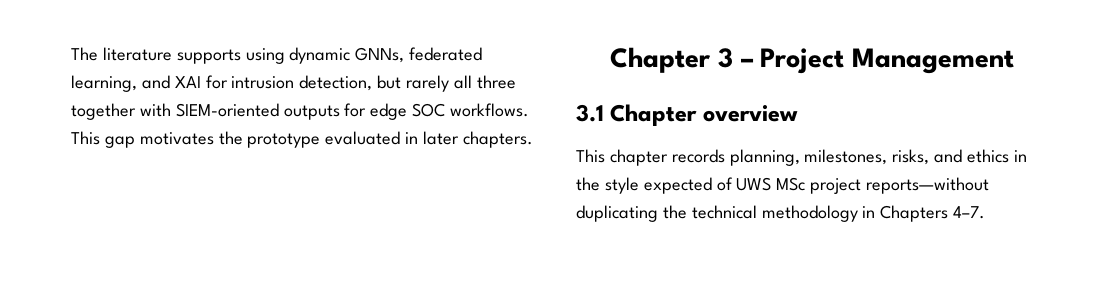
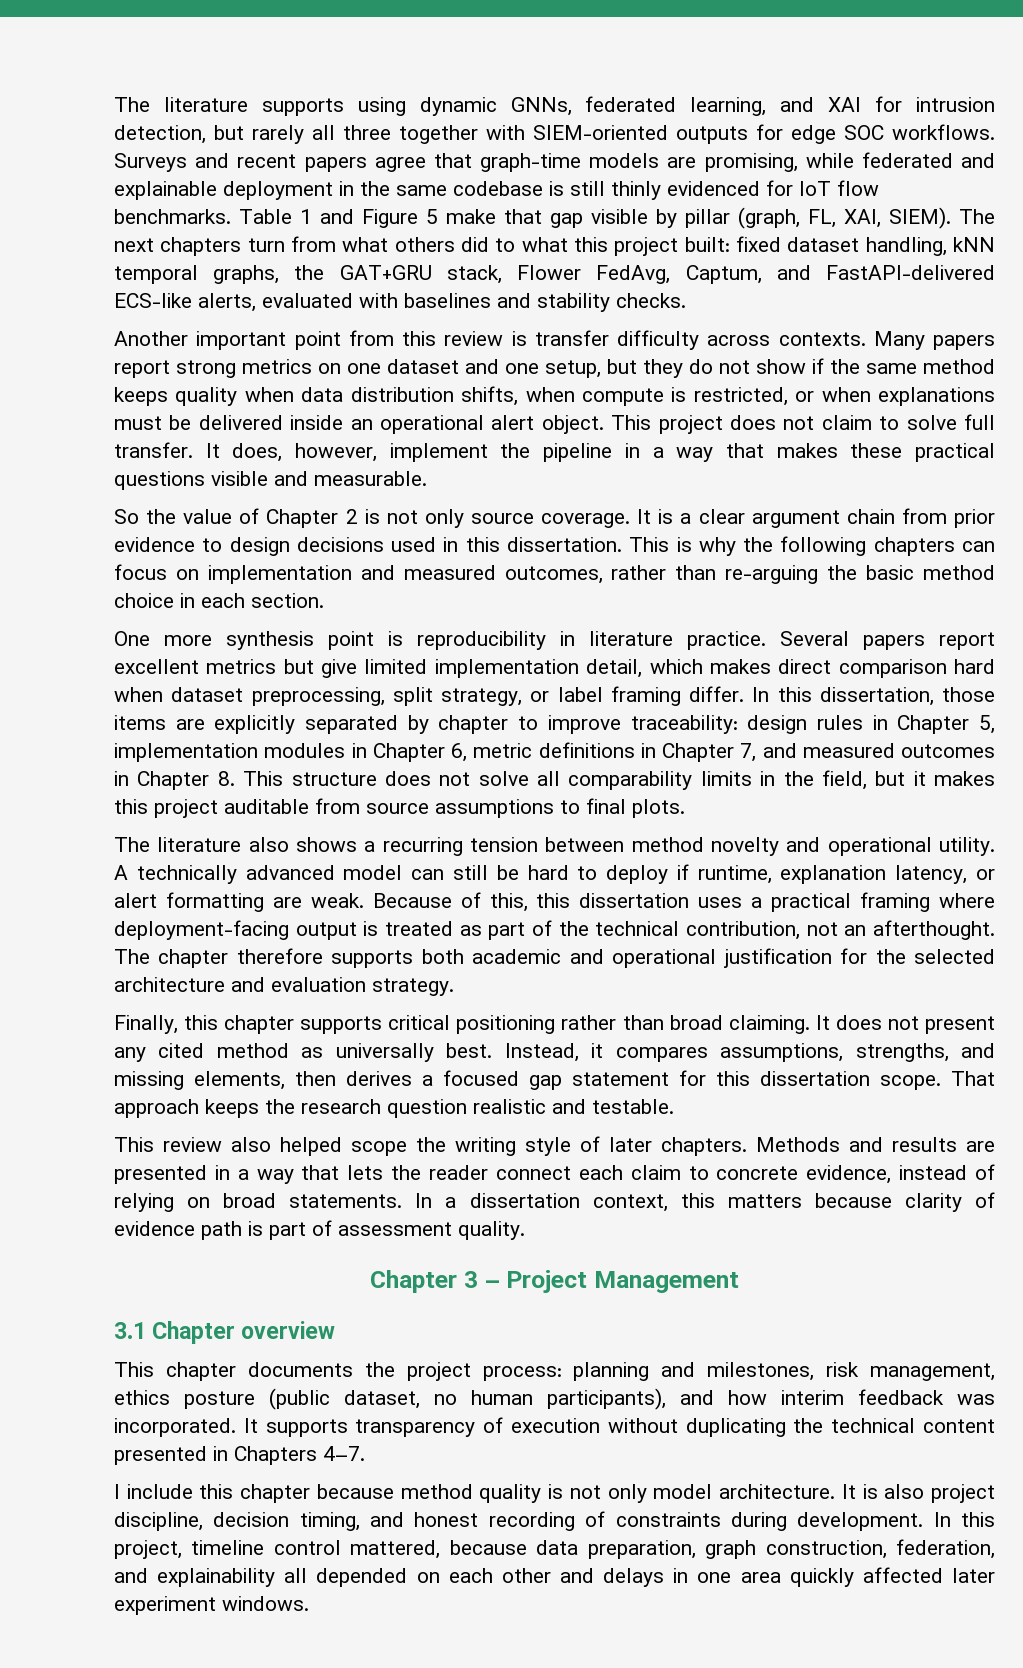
[71,131,533,148] This gap motivates the prototype evaluated in later chapters. -> [114,152,995,172] [114,180,879,200] [114,207,995,229] [114,236,996,256] [114,265,995,284] [114,293,686,312] [114,330,995,350] [114,358,995,378] [114,386,995,406] [114,414,995,434] [114,442,996,462] [114,471,427,490] [114,508,995,528] [114,536,996,556] [114,564,995,584] [114,593,324,608] [114,631,995,650] [114,659,996,678] [114,686,995,706] [114,715,996,734] [114,742,995,762] [114,770,995,790] [114,798,685,818] [114,837,996,856] [114,864,996,884] [114,892,995,912] [114,920,995,940] [114,948,996,968] [114,977,454,996] [114,1015,996,1034] [114,1043,995,1062] [114,1070,995,1090] [114,1099,674,1118] [114,1136,995,1156] [114,1164,996,1184] [114,1192,996,1212] [114,1220,525,1240] Surveys and recent papers agree that graph-time models are promising, while federated and explainable deployment in the same codebase is still thinly evidenced for IoT flow benchmarks. Table 1 and Figure 5 make that gap visible by pillar (graph, FL, XAI, SIEM). The next chapters turn from what others did to what this project built: fixed dataset handling, kNN temporal graphs, the GAT+GRU stack, Flower FedAvg, Captum, and FastAPI-delivered ECS-like alerts, evaluated with baselines and stability checks. // Another important point from this review is transfer difficulty across contexts. Many papers report strong metrics on one dataset and one setup, but they do not show if the same method keeps quality when data distribution shifts, when compute is restricted, or when explanations must be delivered inside an operational alert object. This project does not claim to solve full transfer. It does, however, implement the pipeline in a way that makes these practical questions visible and measurable. // So the value of Chapter 2 is not only source coverage. It is a clear argument chain from prior evidence to design decisions used in this dissertation. This is why the following chapters can focus on implementation and measured outcomes, rather than re-arguing the basic method choice in each section. // One more synthesis point is reproducibility in literature practice. Several papers report excellent metrics but give limited implementation detail, which makes direct comparison hard when dataset preprocessing, split strategy, or label framing differ. In this dissertation, those items are explicitly separated by chapter to improve traceability: design rules in Chapter 5, implementation modules in Chapter 6, metric definitions in Chapter 7, and measured outcomes in Chapter 8. This structure does not solve all comparability limits in the field, but it makes this project auditable from source assumptions to final plots. // The literature also shows a recurring tension between method novelty and operational utility. A technically advanced model can still be hard to deploy if runtime, explanation latency, or alert formatting are weak. Because of this, this dissertation uses a practical framing where deployment-facing output is treated as part of the technical contribution, not an afterthought. The chapter therefore supports both academic and operational justification for the selected architecture and evaluation strategy. // Finally, this chapter supports critical positioning rather than broad claiming. It does not present any cited method as universally best. Instead, it compares assumptions, strengths, and missing elements, then derives a focused gap statement for this dissertation scope. That approach keeps the research question realistic and testable. // This review also helped scope the writing style of later chapters. Methods and results are presented in a way that lets the reader connect each claim to concrete evidence, instead of relying on broad statements. In a dissertation context, this matters because clarity of evidence path is part of assessment quality.
[671,149,1027,166] [576,177,990,194] records planning, milestones, risks, and ethics in the style expected of UWS MSc project reports—without -> [247,1362,995,1381] [114,1388,995,1410] [114,1417,678,1437] documents the project process: planning and milestones, risk management, ethics posture (public dataset, no human participants), and how interim feedback was incorporated. It supports transparency of execution without
[761,205,858,222] methodology -> [922,1419,995,1433] [114,1446,207,1465] content presented
(986, 212) none -> [114,1484,996,1503] [114,1511,996,1531] [114,1539,996,1559] [114,1567,995,1587] [114,1596,309,1615] // I include this chapter because method quality is not only model architecture. It is also project discipline, decision timing, and honest recording of constraints during development. In this project, timeline control mattered, because data preparation, graph construction, federation, and explainability all depended on each other and delays in one area quickly affected later experiment windows.

